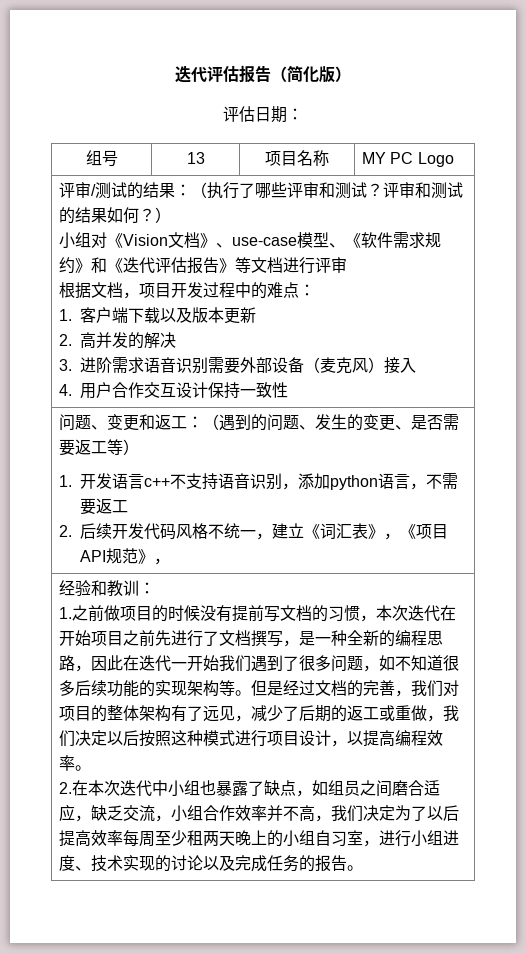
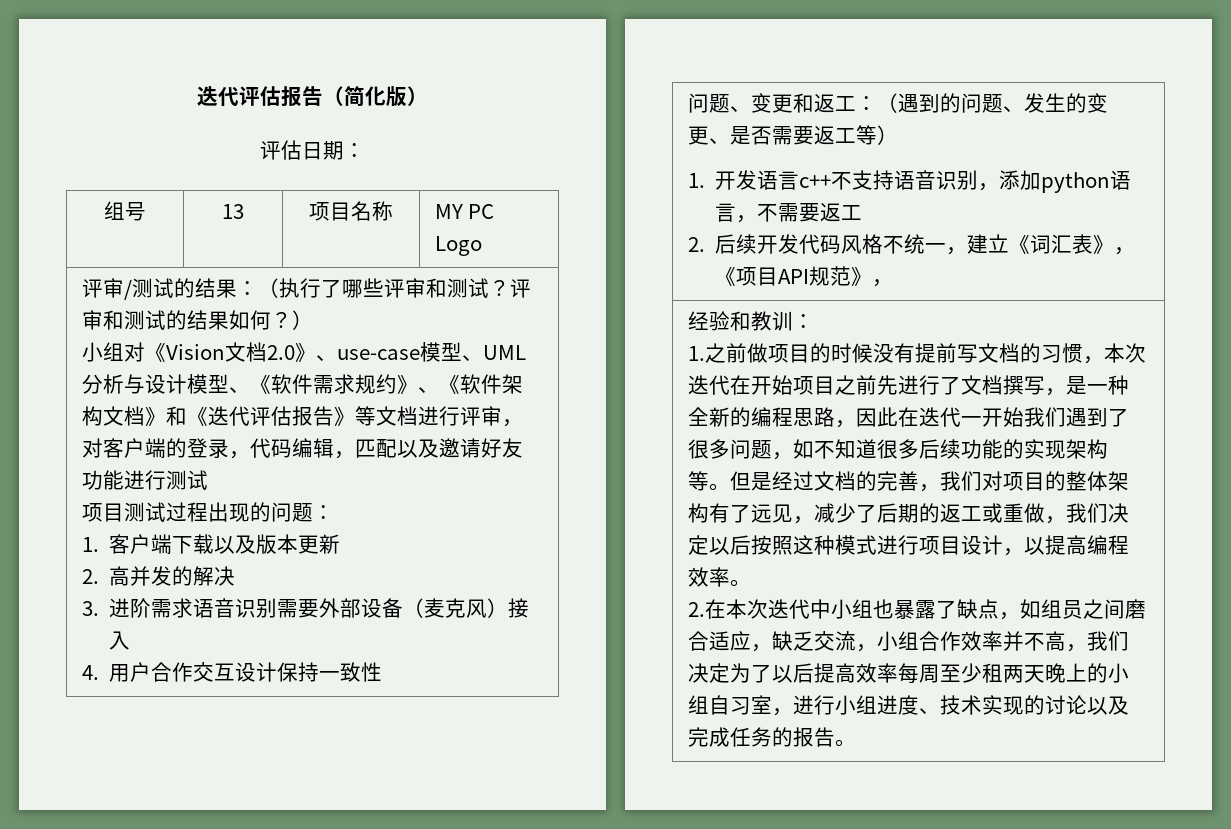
(201, 240) none -> [266,345,295,360] 2.0
[345,232,442,248] [59,257,76,274] 《软件需求规约 -> [482,345,526,360] [81,374,523,394] [81,406,145,426] UML分析与设计模型、《软件需求规约》、《软件架构文档
[59,282,300,299] // 根据文档，项目开发过程中的难点 -> [501,419,523,427] [81,438,523,459] [81,470,208,490] [81,502,313,522] ，对客户端的登录，代码编辑，匹配以及邀请好友功能进行测试 // 项目测试过程出现的问题

